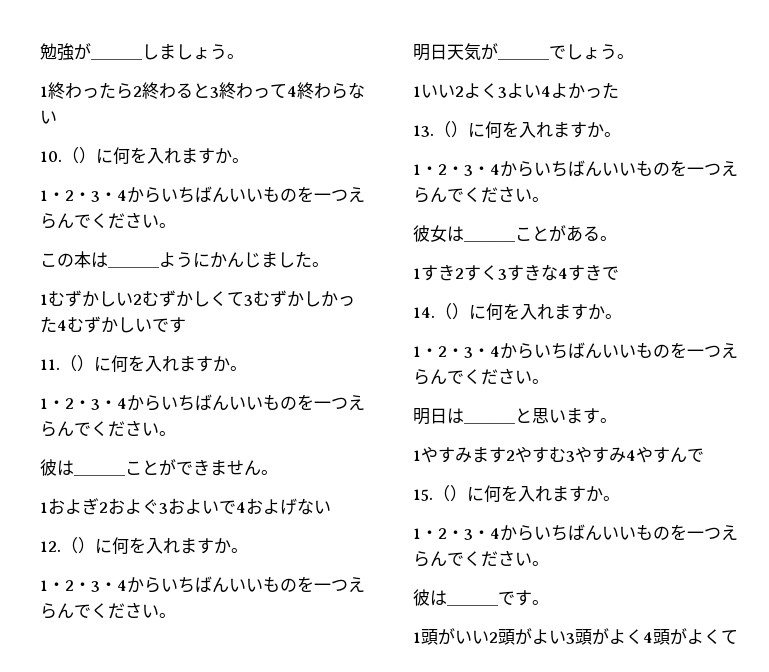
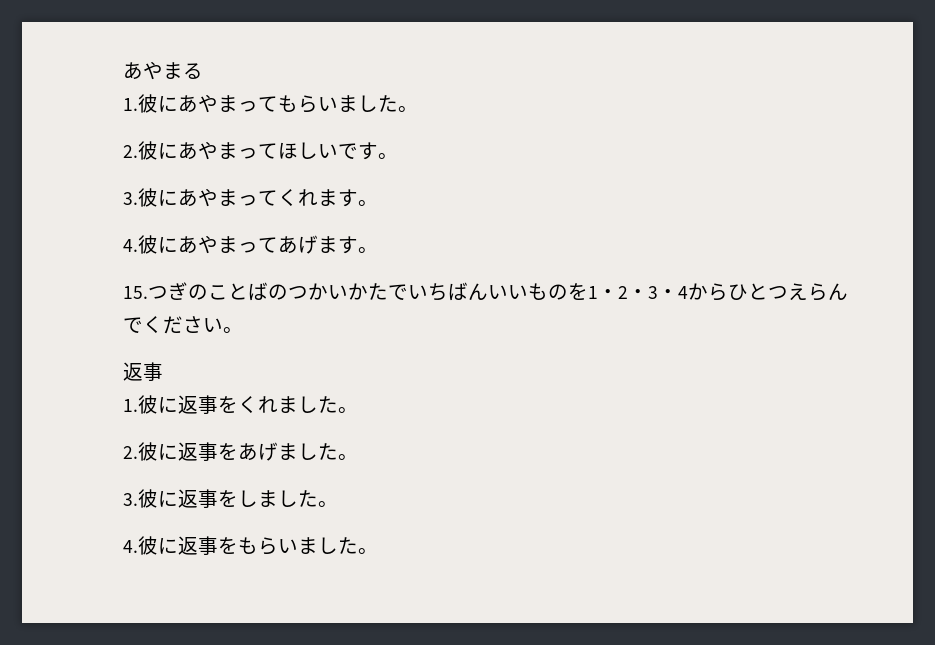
[40,43,244,61] [40,82,365,99] [40,110,57,124] [40,147,249,164] [40,186,365,203] [40,212,176,229] [40,251,329,268] [40,290,355,307] [40,316,186,333] [40,355,247,372] [40,394,365,411] [40,420,176,437] [40,459,278,476] [40,498,331,515] [40,537,248,554] [40,576,365,593] [40,602,176,619] [413,43,634,61] [413,82,619,99] [413,121,621,138] [413,160,738,177] [413,186,549,203] [413,225,617,242] [413,264,619,281] [413,303,622,320] [413,342,738,359] [413,368,549,385] [413,408,617,425] [413,446,704,463] [413,485,620,502] [413,524,738,541] [413,550,549,567] [413,589,549,606] [413,628,738,645] 勉強が＿＿＿しましょう。 // 1終わったら2終わると3終わって4終わらない // 10.（）に何を入れますか。 // 1・2・3・4からいちばんいいものを一つえらんでください。 // この本は＿＿＿ようにかんじました。 // 1むずかしい2むずかしくて3むずかしかった4むずかしいです // 11.（）に何を入れますか。 // 1・2・3・4からいちばんいいものを一つえらんでください。 // 彼は＿＿＿ことができません。 // 1およぎ2およぐ3およいで4およげない // 12.（）に何を入れますか。 // 1・2・3・4からいちばんいいものを一つえらんでください。 // 明日天気が＿＿＿でしょう。 // 1いい2よく3よい4よかった // 13.（）に何を入れますか。 // 1・2・3・4からいちばんいいものを一つえらんでください。 // 彼女は＿＿＿ことがある。 // 1すき2すく3すきな4すきで // 14.（）に何を入れますか。 // 1・2・3・4からいちばんいいものを一つえらんでください。 // 明日は＿＿＿と思います。 // 1やすみます2やすむ3やすみ4やすんで // 15.（）に何を入れますか。 // 1・2・3・4からいちばんいいものを一つえらんでください。 // 彼は＿＿＿です。 // 1頭がいい2頭がよい3頭がよく4頭がよくて -> [123,61,203,80] [123,94,418,113] [123,141,398,160] [123,188,378,207] [123,235,378,254] [123,282,848,301] [123,316,243,334] [123,362,163,381] [123,395,358,414] [123,442,358,461] [123,489,338,508] [123,536,378,555] あやまる // 1.彼にあやまってもらいました。 // 2.彼にあやまってほしいです。 // 3.彼にあやまってくれます。 // 4.彼にあやまってあげます。 // 15.つぎのことばのつかいかたでいちばんいいものを1・2・3・4からひとつえらんでください。 // 返事 // 1.彼に返事をくれました。 // 2.彼に返事をあげました。 // 3.彼に返事をしました。 // 4.彼に返事をもらいました。

